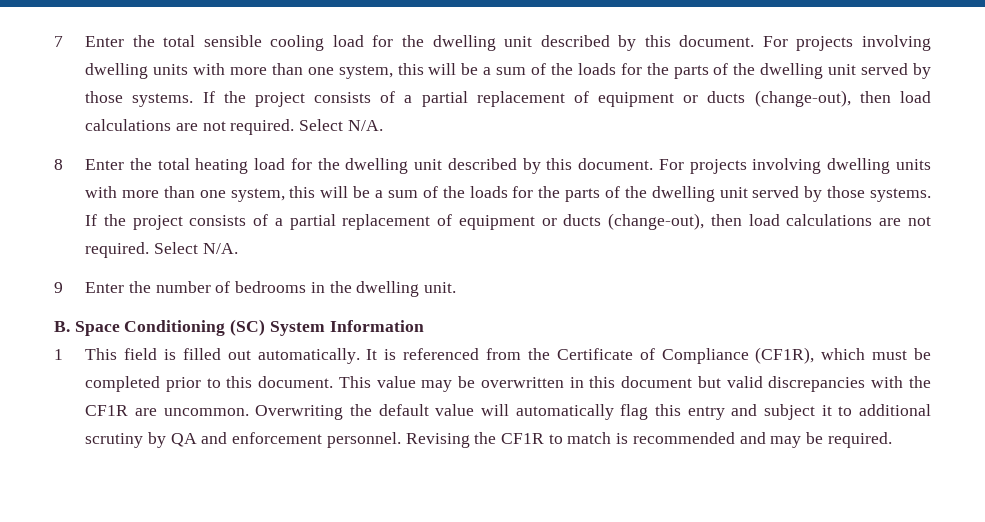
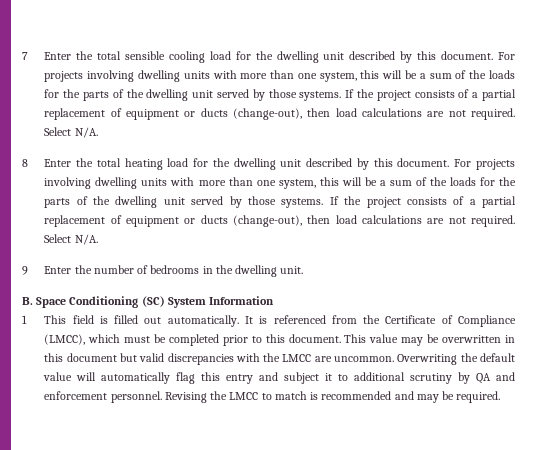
[755,347,815,364] (CF1R), -> [44,334,86,345] (LMCC),
[85,405,129,416] CF1R -> [282,354,312,362] LMCC
[500,433,544,444] CF1R -> [229,392,259,400] LMCC

